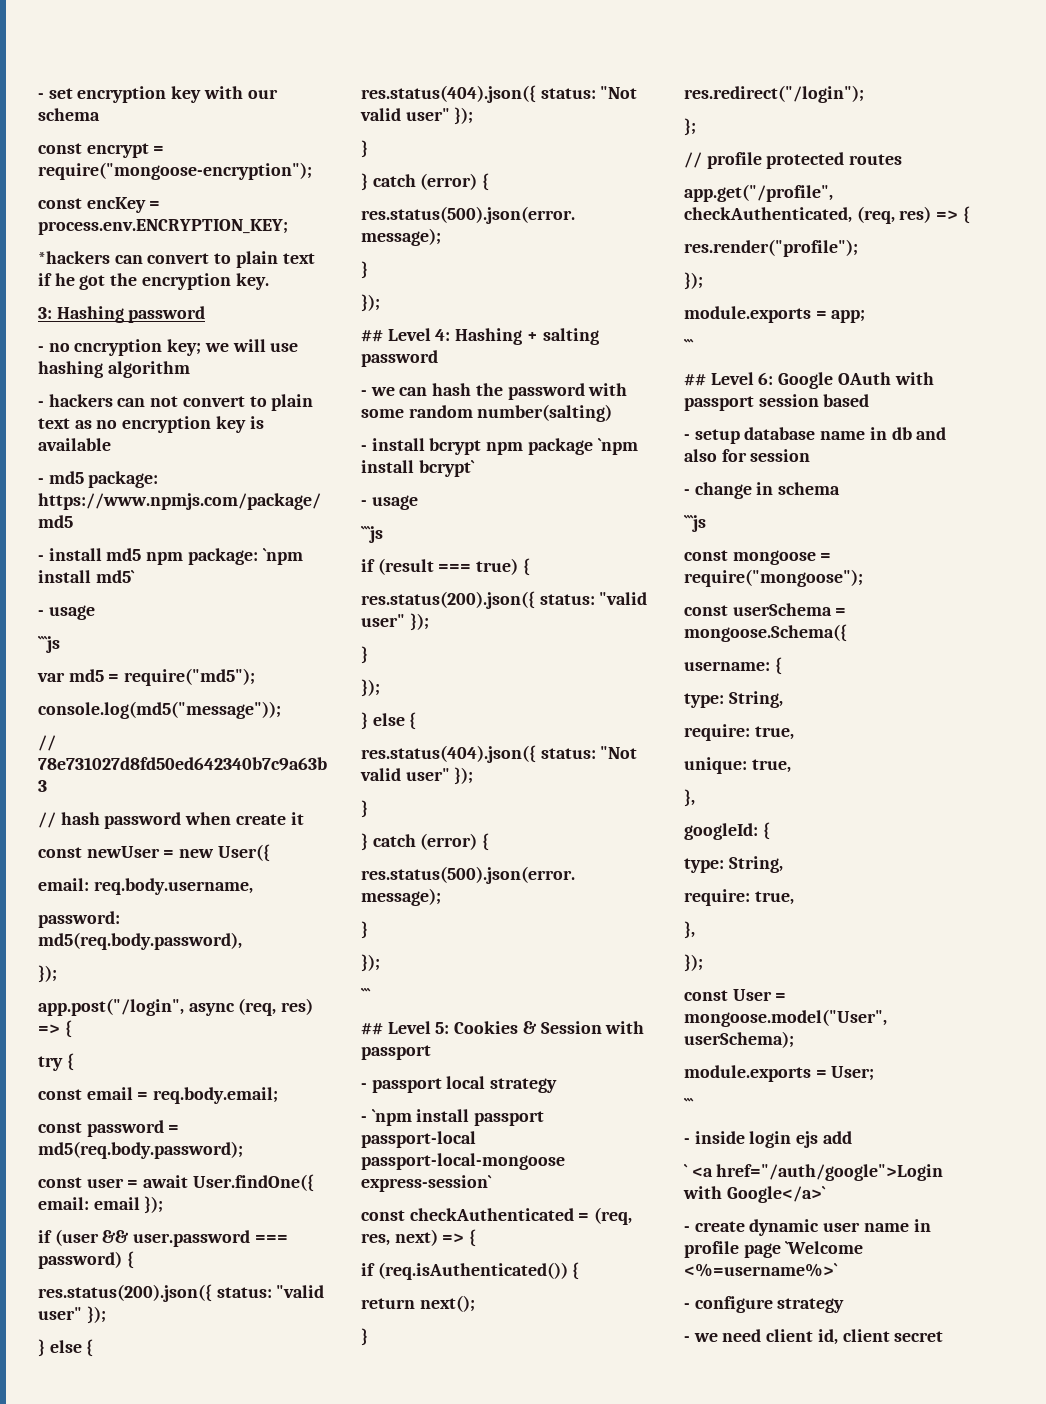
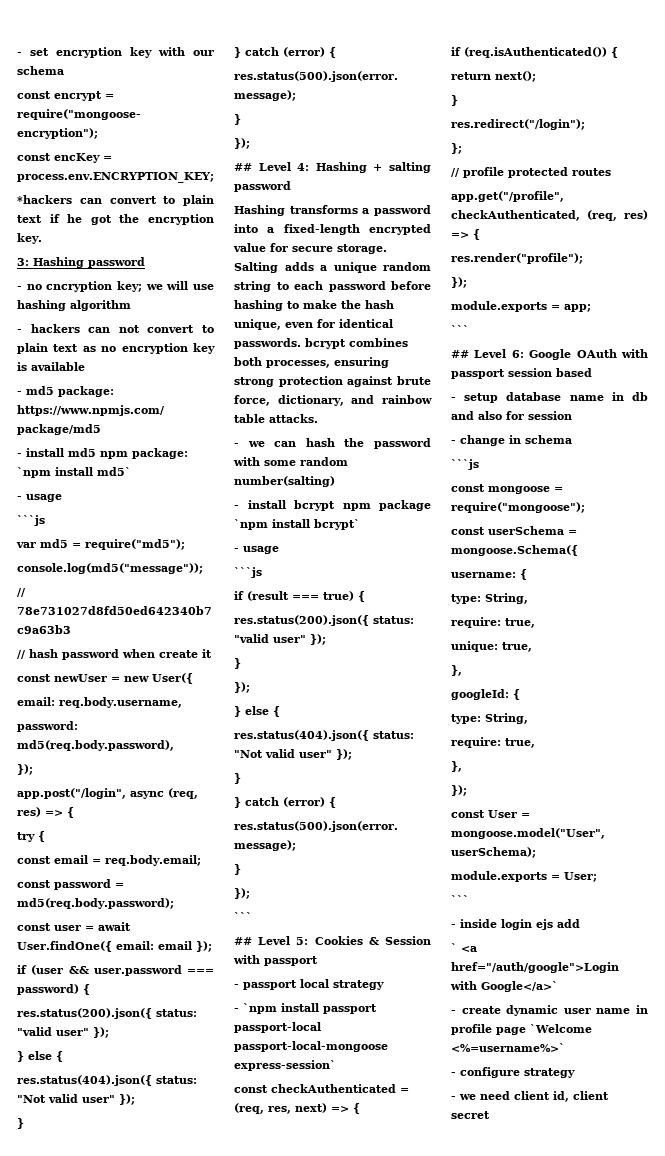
(438, 358) none -> [234,205,431,216] [234,224,431,235] [233,243,387,254] [234,262,431,273] [234,281,431,292] [234,300,394,311] [234,319,393,330] [234,338,408,349] [234,357,389,368] [234,376,431,387] [234,395,432,406] [234,414,318,423] // Hashing transforms a password into a fixed-length encrypted value for secure storage. Salting adds a unique random string to each password before hashing to make the hash unique, even for identical passwords. bcrypt combines both processes, ensuring strong protection against brute force, dictionary, and rainbow table attacks.

